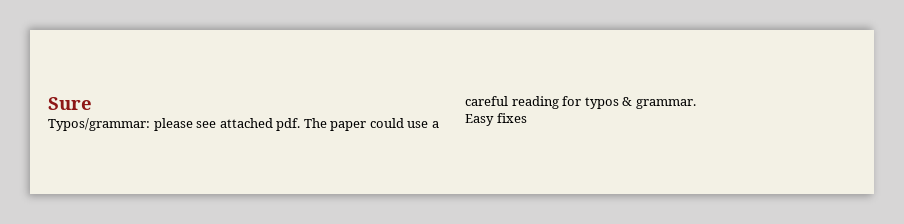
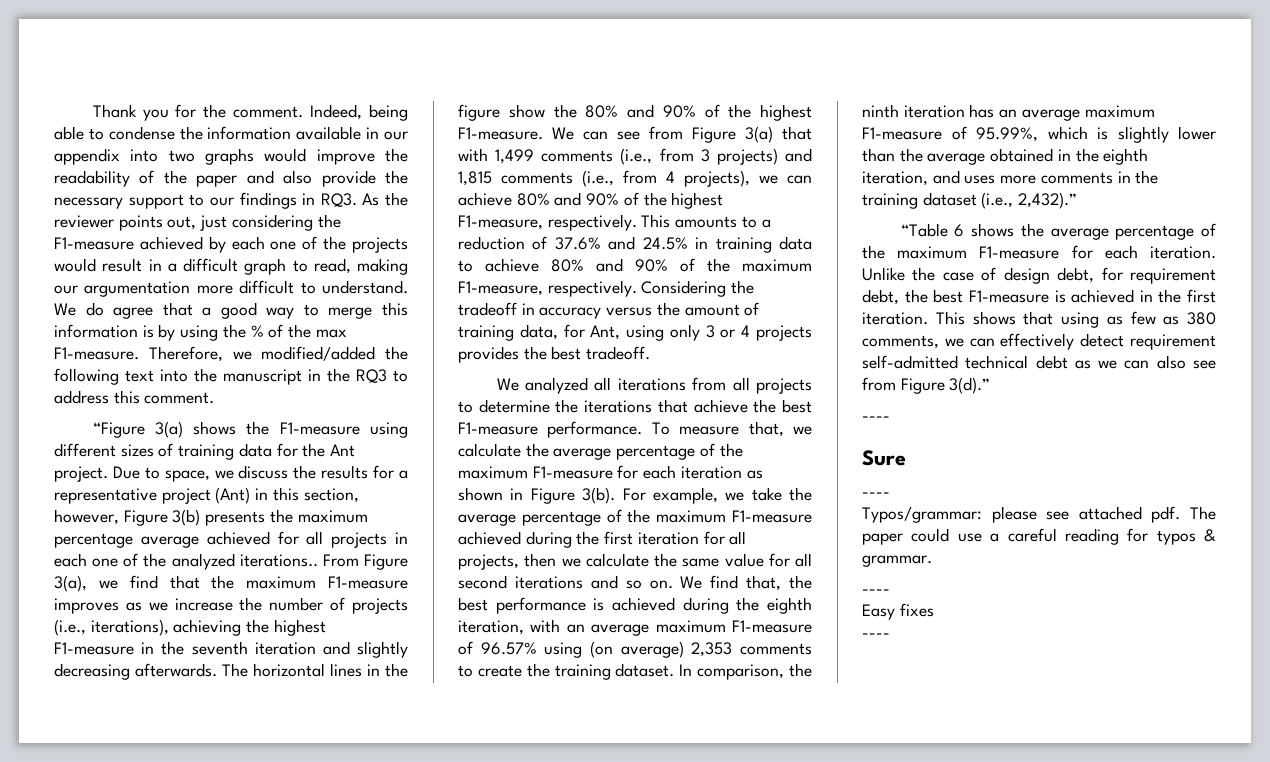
(48, 103) none -> [92,104,408,121] [54,126,408,140] [54,148,408,165] [54,170,409,187] [54,192,408,209] [54,214,341,231] [54,236,408,253] [54,258,408,275] [54,280,408,297] [54,302,408,319] [54,324,347,341] [54,346,408,362] [54,368,408,385] [54,390,215,404] [92,421,409,438] [54,443,356,460] [54,465,408,482] [54,487,359,504] [54,509,368,526] [54,531,408,548] [54,553,408,570] [54,575,408,592] [54,597,408,614] [54,619,326,636] [54,641,408,658] [54,663,408,680] [458,104,812,121] [458,126,812,143] [458,148,812,165] [458,170,812,187] [458,192,724,209] [458,214,771,231] [458,236,812,253] [458,258,812,272] [458,280,755,297] [458,302,760,319] [458,324,812,341] [458,346,651,363] [496,377,812,394] [458,399,812,413] [458,421,812,438] [458,443,743,460] [458,465,763,479] [458,487,812,504] [458,509,812,526] [458,531,747,548] [458,553,812,570] [458,575,812,591] [458,597,812,614] [458,619,812,636] [458,641,812,658] [458,663,812,680] [862,104,1155,121] [862,126,1216,143] [862,148,1149,165] [862,170,1159,186] [862,192,1078,209] [900,223,1216,240] [862,245,1216,259] [862,267,1216,284] [862,289,1216,305] [862,311,1216,328] [862,333,1216,350] [862,355,1216,369] [862,377,991,394] [862,416,890,421] Thank you for the comment. Indeed, being able to condense the information available in our appendix into two graphs would improve the readability of the paper and also provide the necessary support to our findings in RQ3. As the reviewer points out, just considering the F1-measure achieved by each one of the projects would result in a difficult graph to read, making our argumentation more difficult to understand. We do agree that a good way to merge this information is by using the % of the max F1-measure. Therefore, we modified/added the following text into the manuscript in the RQ3 to address this comment. // “Figure 3(a) shows the F1-measure using different sizes of training data for the Ant project. Due to space, we discuss the results for a representative project (Ant) in this section, however, Figure 3(b) presents the maximum percentage average achieved for all projects in each one of the analyzed iterations.. From Figure 3(a), we find that the maximum F1-measure improves as we increase the number of projects (i.e., iterations), achieving the highest F1-measure in the seventh iteration and slightly decreasing afterwards. The horizontal lines in the figure show the 80% and 90% of the highest F1-measure. We can see from Figure 3(a) that with 1,499 comments (i.e., from 3 projects) and 1,815 comments (i.e., from 4 projects), we can achieve 80% and 90% of the highest F1-measure, respectively. This amounts to a reduction of 37.6% and 24.5% in training data to achieve 80% and 90% of the maximum F1-measure, respectively. Considering the tradeoff in accuracy versus the amount of training data, for Ant, using only 3 or 4 projects provides the best tradeoff. // We analyzed all iterations from all projects to determine the iterations that achieve the best F1-measure performance. To measure that, we calculate the average percentage of the maximum F1-measure for each iteration as shown in Figure 3(b). For example, we take the average percentage of the maximum F1-measure achieved during the first iteration for all projects, then we calculate the same value for all second iterations and so on. We find that, the best performance is achieved during the eighth iteration, with an average maximum F1-measure of 96.57% using (on average) 2,353 comments to create the training dataset. In comparison, the ninth iteration has an average maximum F1-measure of 95.99%, which is slightly lower than the average obtained in the eighth iteration, and uses more comments in the training dataset (i.e., 2,432).” // “Table 6 shows the average percentage of the maximum F1-measure for each iteration. Unlike the case of design debt, for requirement debt, the best F1-measure is achieved in the first iteration. This shows that using as few as 380 comments, we can effectively detect requirement self-admitted technical debt as we can also see from Figure 3(d).” // ---- //
(92, 103) none -> [862,492,890,497] // ----
(696, 104) none -> [862,589,890,594] // ----
(527, 118) none -> [862,633,890,638] // ----

